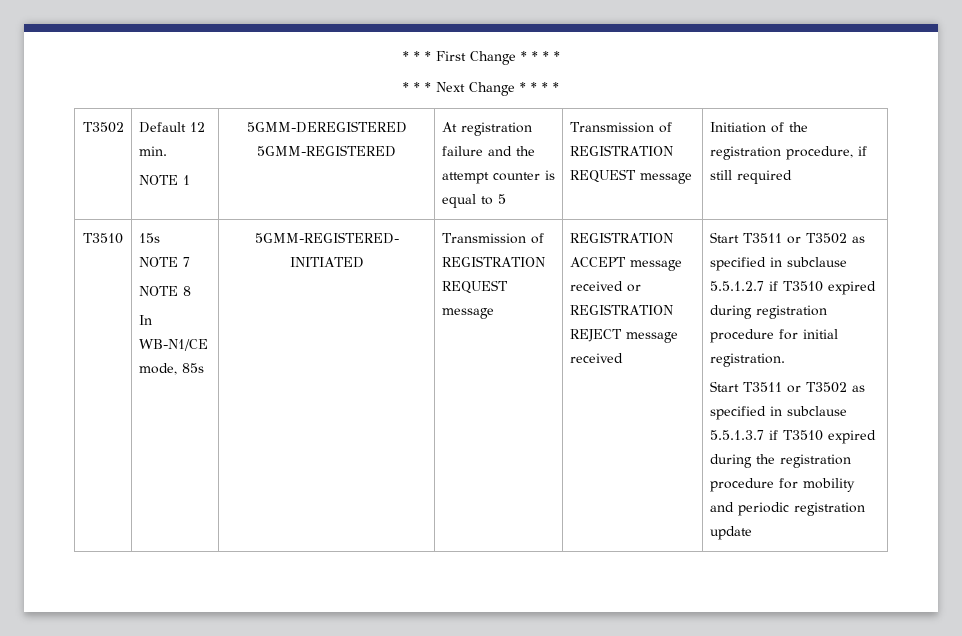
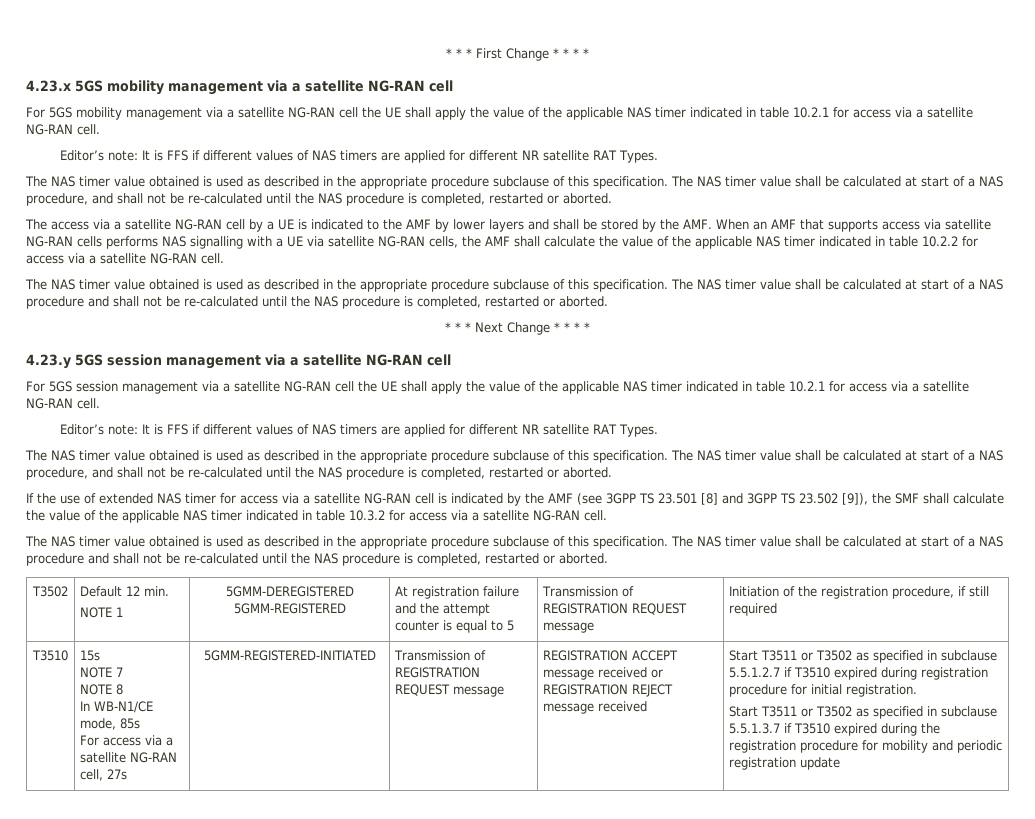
(560, 56) none -> [26,80,453,95] [26,107,973,120] [26,124,100,135] [59,150,658,163] [25,176,1003,189] [26,193,612,206] [25,219,991,232] [26,236,978,249] [26,253,224,264] [25,279,1003,292] [26,296,608,309] // 4.23.x 5GS mobility management via a satellite NG-RAN cell // For 5GS mobility management via a satellite NG-RAN cell the UE shall apply the value of the applicable NAS timer indicated in table 10.2.1 for access via a satellite NG-RAN cell. // Editor’s note: It is FFS if different values of NAS timers are applied for different NR satellite RAT Types. // The NAS timer value obtained is used as described in the appropriate procedure subclause of this specification. The NAS timer value shall be calculated at start of a NAS procedure, and shall not be re-calculated until the NAS procedure is completed, restarted or aborted. // The access via a satellite NG-RAN cell by a UE is indicated to the AMF by lower layers and shall be stored by the AMF. When an AMF that supports access via satellite NG-RAN cells performs NAS signalling with a UE via satellite NG-RAN cells, the AMF shall calculate the value of the applicable NAS timer indicated in table 10.2.2 for access via a satellite NG-RAN cell. // The NAS timer value obtained is used as described in the appropriate procedure subclause of this specification. The NAS timer value shall be calculated at start of a NAS procedure and shall not be re-calculated until the NAS procedure is completed, restarted or aborted.
(559, 87) none -> [26,354,451,369] [26,381,969,394] [26,398,100,409] [59,424,658,437] [25,450,1003,463] [26,467,612,480] [26,493,1004,506] [26,510,607,523] [25,536,1003,549] [26,553,608,566] // 4.23.y 5GS session management via a satellite NG-RAN cell // For 5GS session management via a satellite NG-RAN cell the UE shall apply the value of the applicable NAS timer indicated in table 10.2.1 for access via a satellite NG-RAN cell. // Editor’s note: It is FFS if different values of NAS timers are applied for different NR satellite RAT Types. // The NAS timer value obtained is used as described in the appropriate procedure subclause of this specification. The NAS timer value shall be calculated at start of a NAS procedure, and shall not be re-calculated until the NAS procedure is completed, restarted or aborted. // If the use of extended NAS timer for access via a satellite NG-RAN cell is indicated by the AMF (see 3GPP TS 23.501 [8] and 3GPP TS 23.502 [9]), the SMF shall calculate the value of the applicable NAS timer indicated in table 10.3.2 for access via a satellite NG-RAN cell. // The NAS timer value obtained is used as described in the appropriate procedure subclause of this specification. The NAS timer value shall be calculated at start of a NAS procedure and shall not be re-calculated until the NAS procedure is completed, restarted or aborted.
(204, 368) none -> [80,735,174,746] [80,752,178,763] [80,769,128,781] // For access via a satellite NG-RAN cell, 27s

